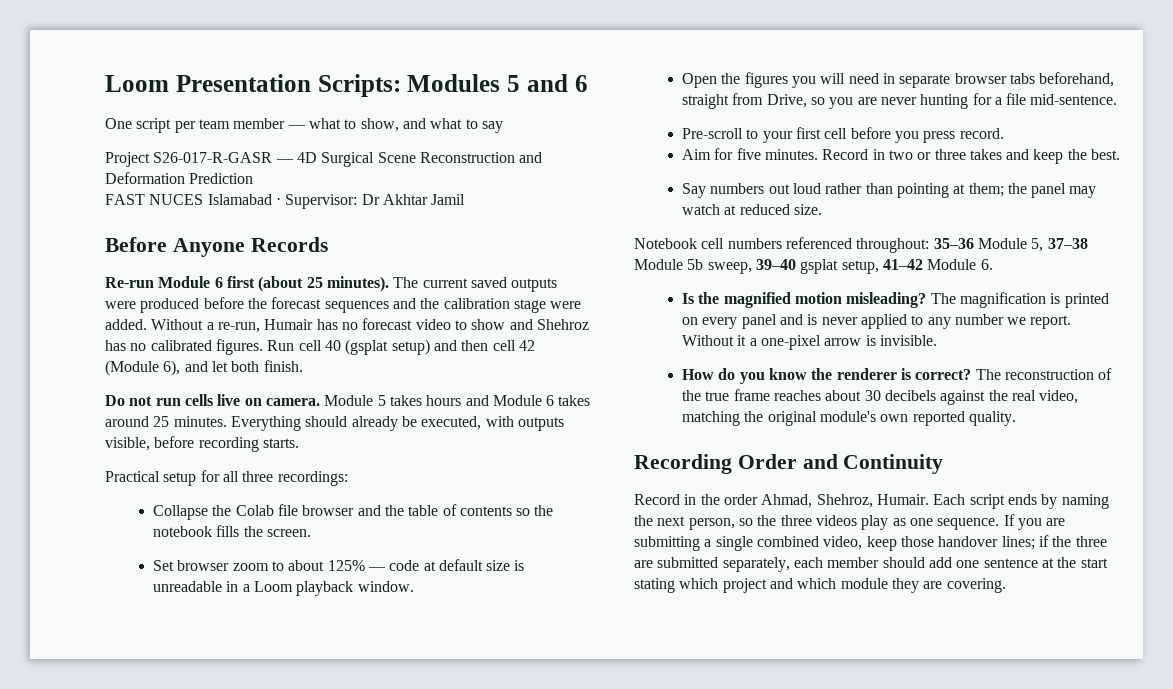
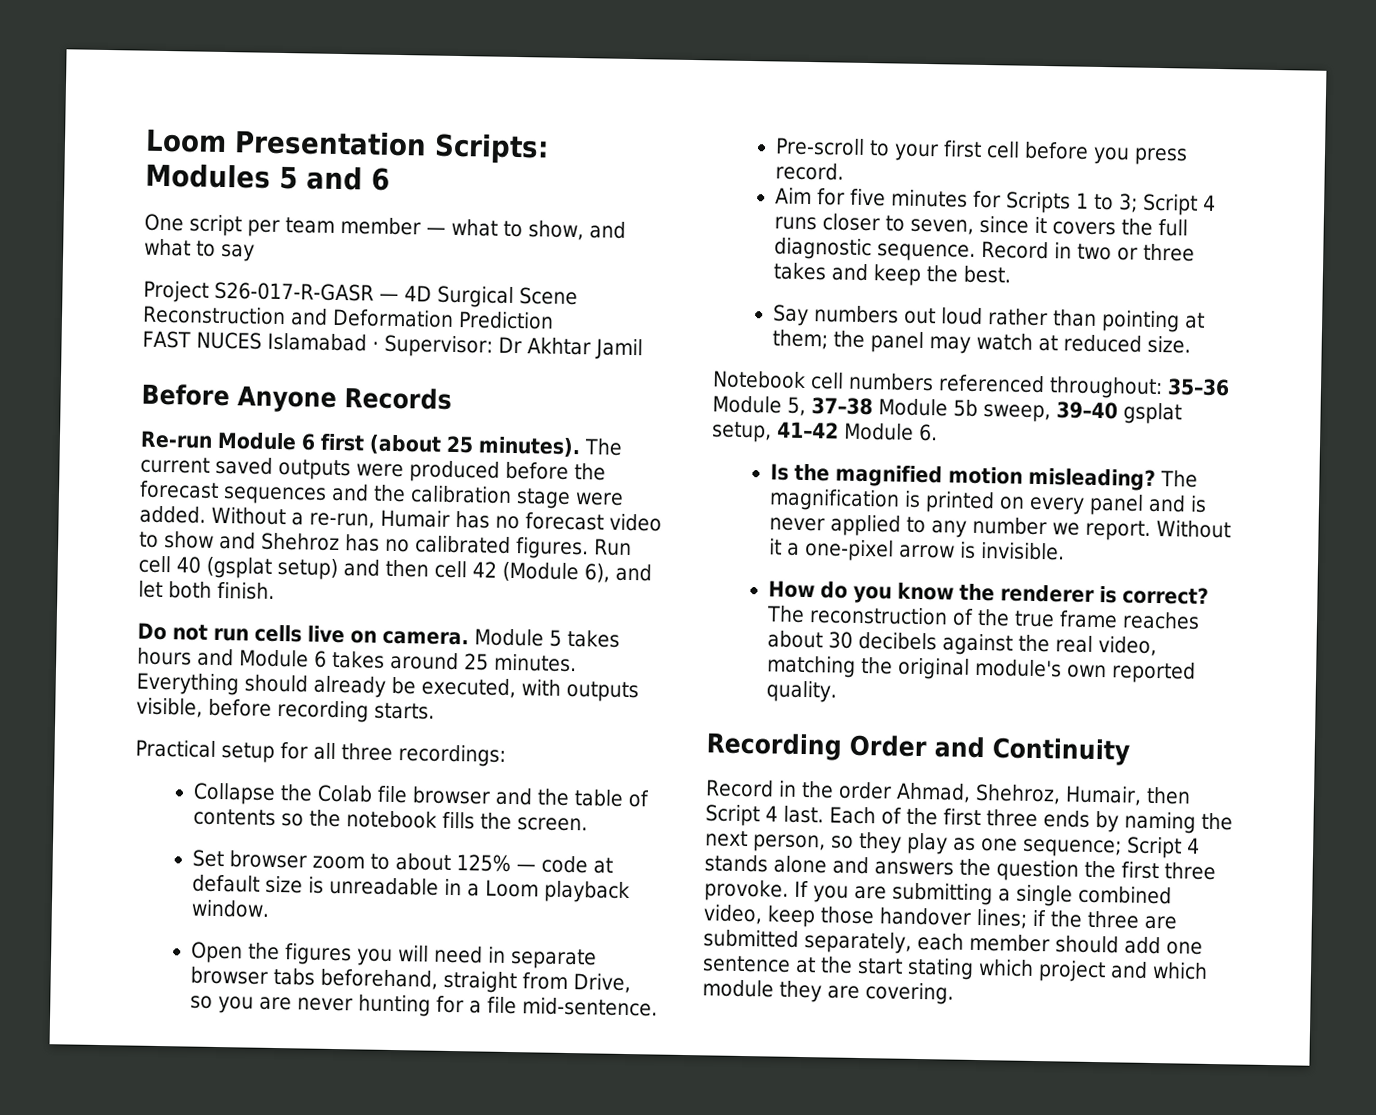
[764,149,818,160] minutes. -> [891,189,1217,216] [774,213,1189,237] [774,237,977,262] minutes for Scripts 1 to 3; Script 4 runs closer to seven, since it covers the full diagnostic sequence.
[876,494,1005,509] Humair. Each script -> [1064,785,1191,806] [705,804,1038,828] Humair, then Script 4 last. Each of the first three
[757,515,1000,530] the three videos play as one sequence. -> [858,831,1200,859] [704,854,1216,882] [704,879,789,902] they play as one sequence; Script 4 stands alone and answers the question the first three provoke.

